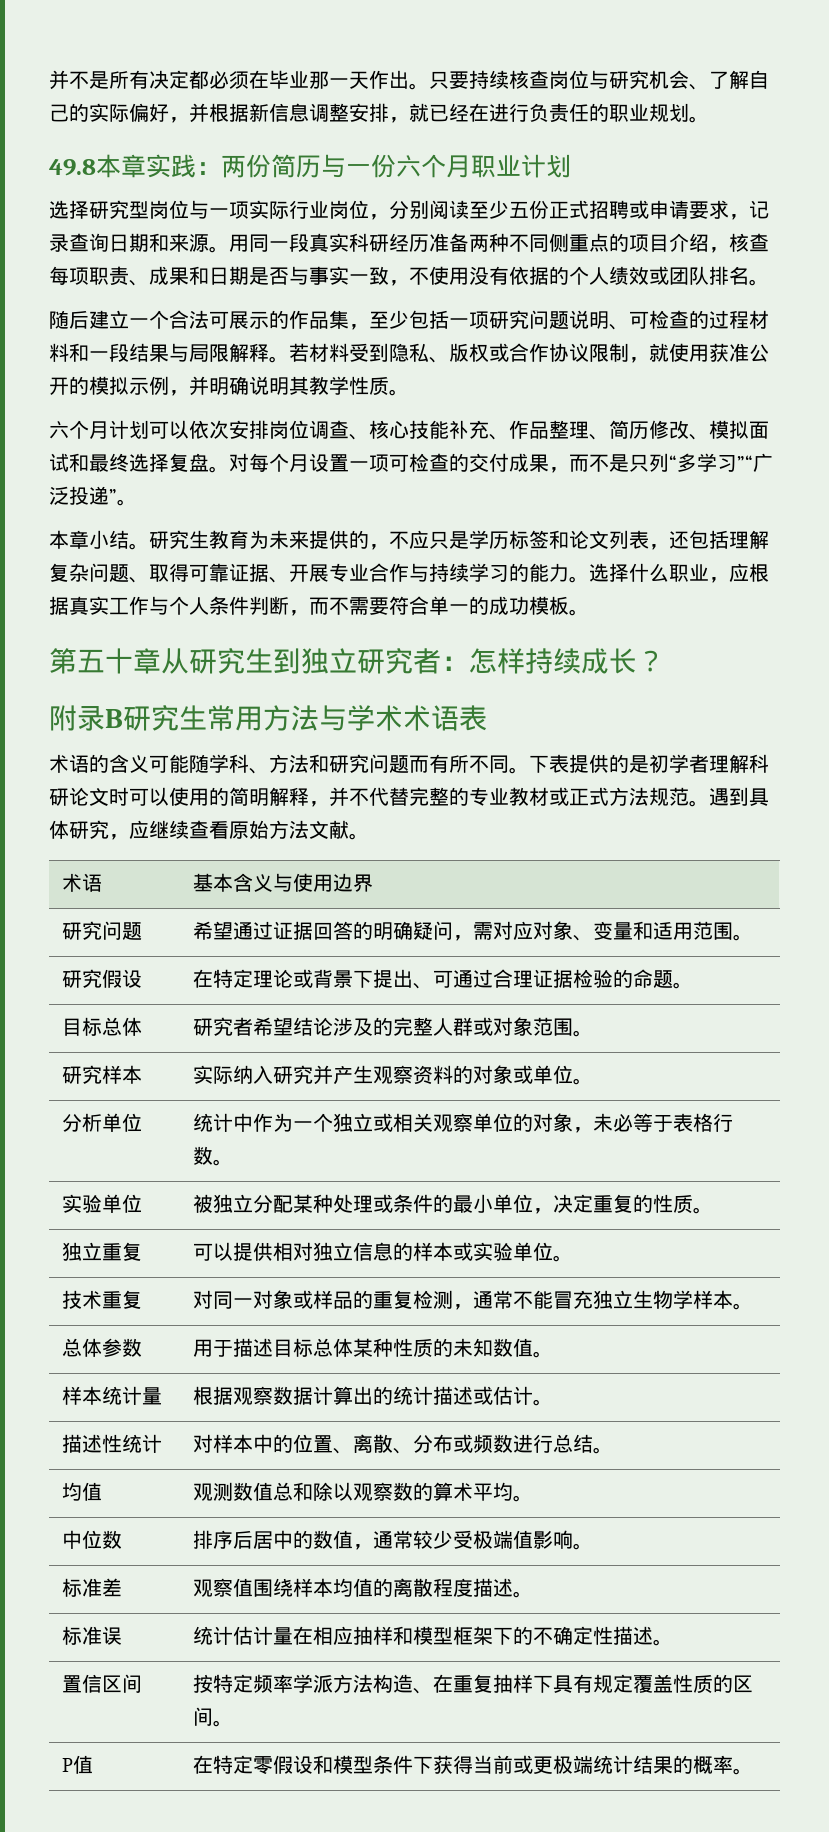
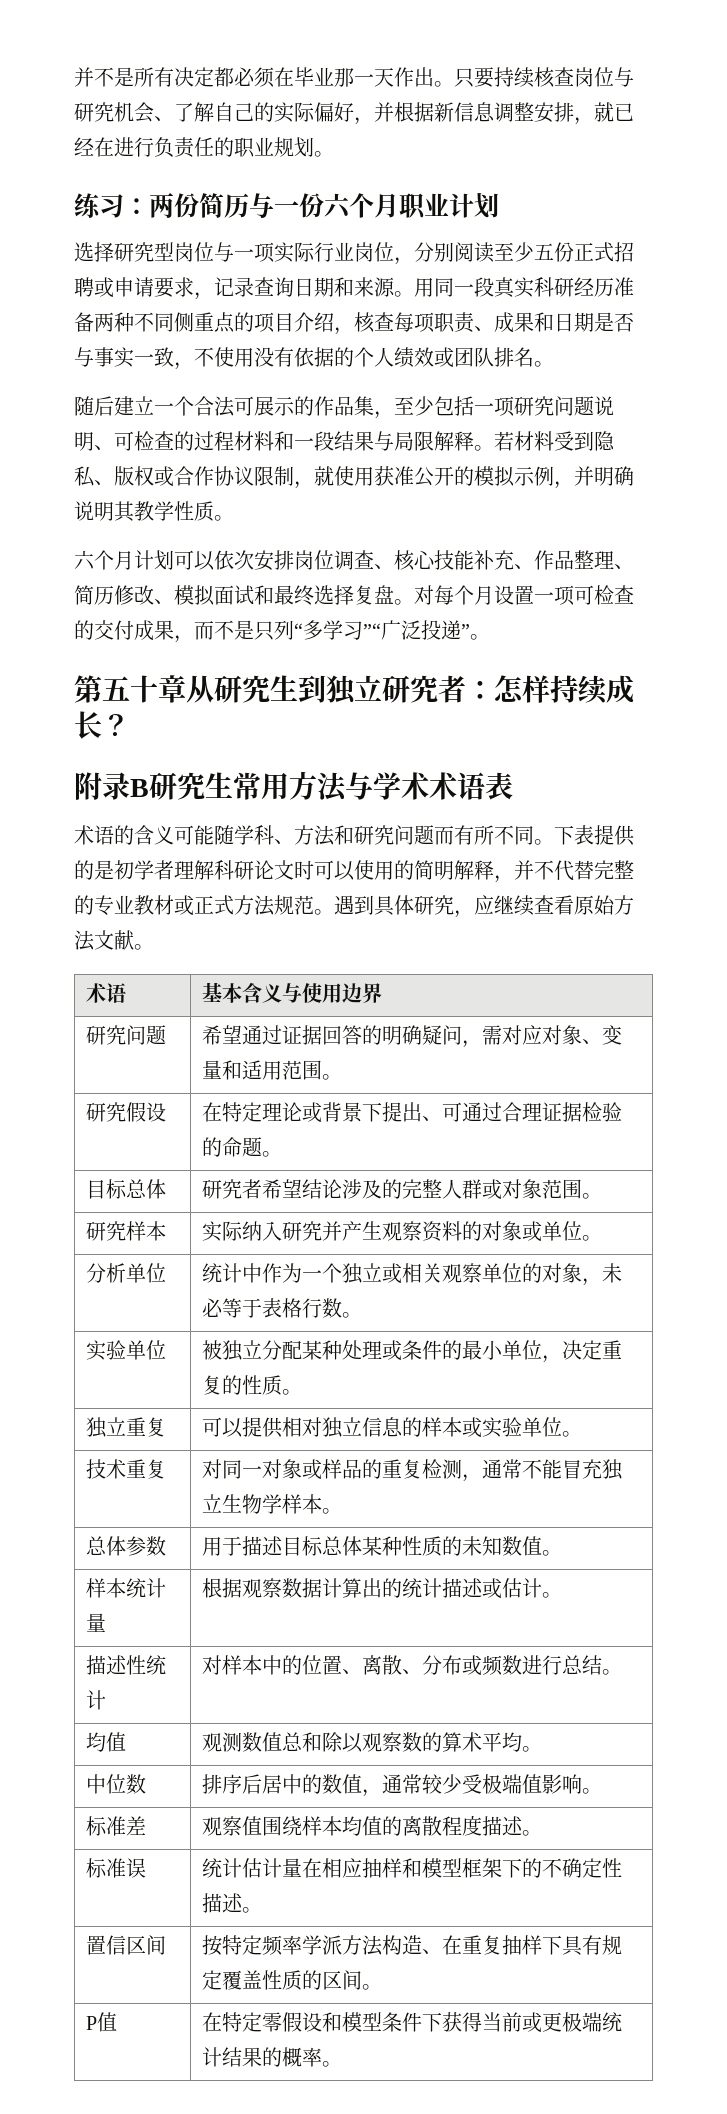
[49,154,196,178] 49.8本章实践 -> [74,193,124,218] 练习
[49,530,769,550] [49,563,769,583] [49,596,589,616] // 本章小结。研究生教育为未来提供的，不应只是学历标签和论文列表，还包括理解复杂问题、取得可靠证据、开展专业合作与持续学习的能力。选择什么职业，应根据真实工作与个人条件判断，而不需要符合单一的成功模板。 -> (490, 637) none

